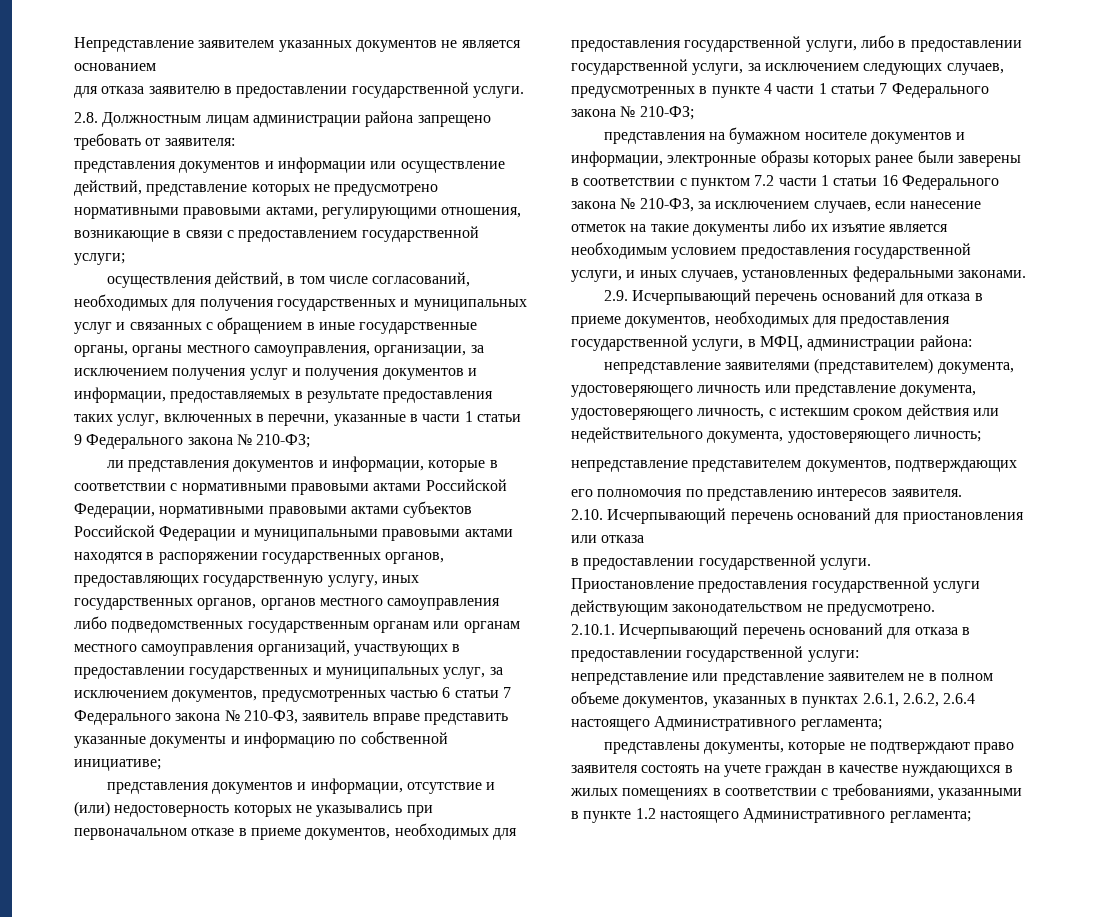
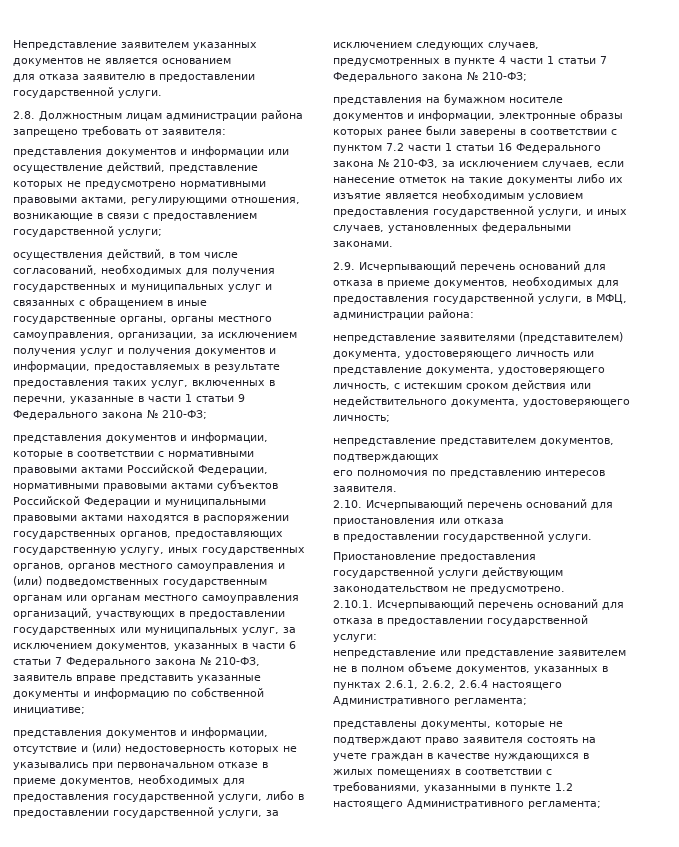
[106,460,124,468] ли -> (207, 414) none
[74,616,107,629] либо -> [278,563,285,569] [13,576,42,586] и (или)
[312,667,322,675] и -> [120,627,141,633] или
[261,690,438,702] предусмотренных частью -> [174,643,285,651] указанных в части

